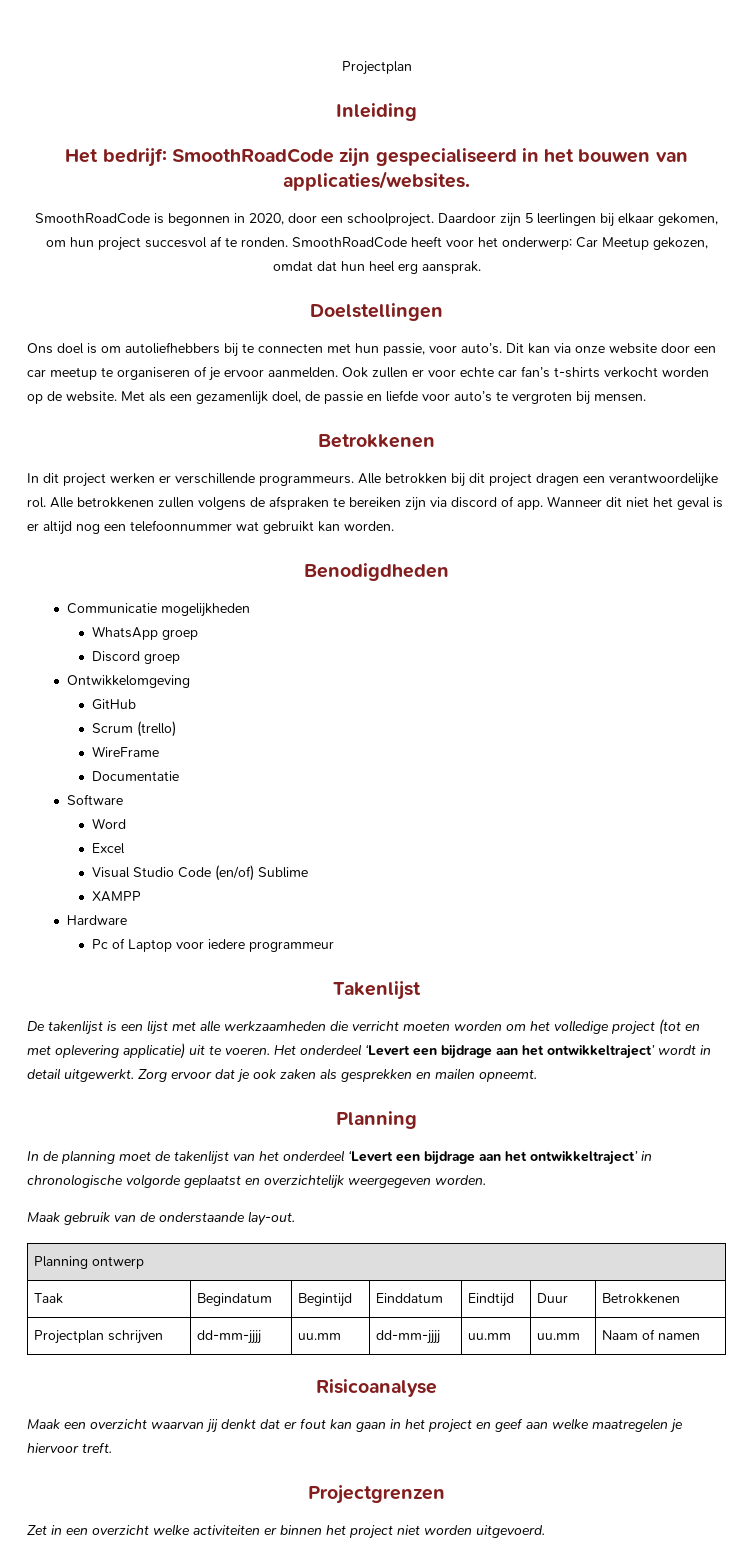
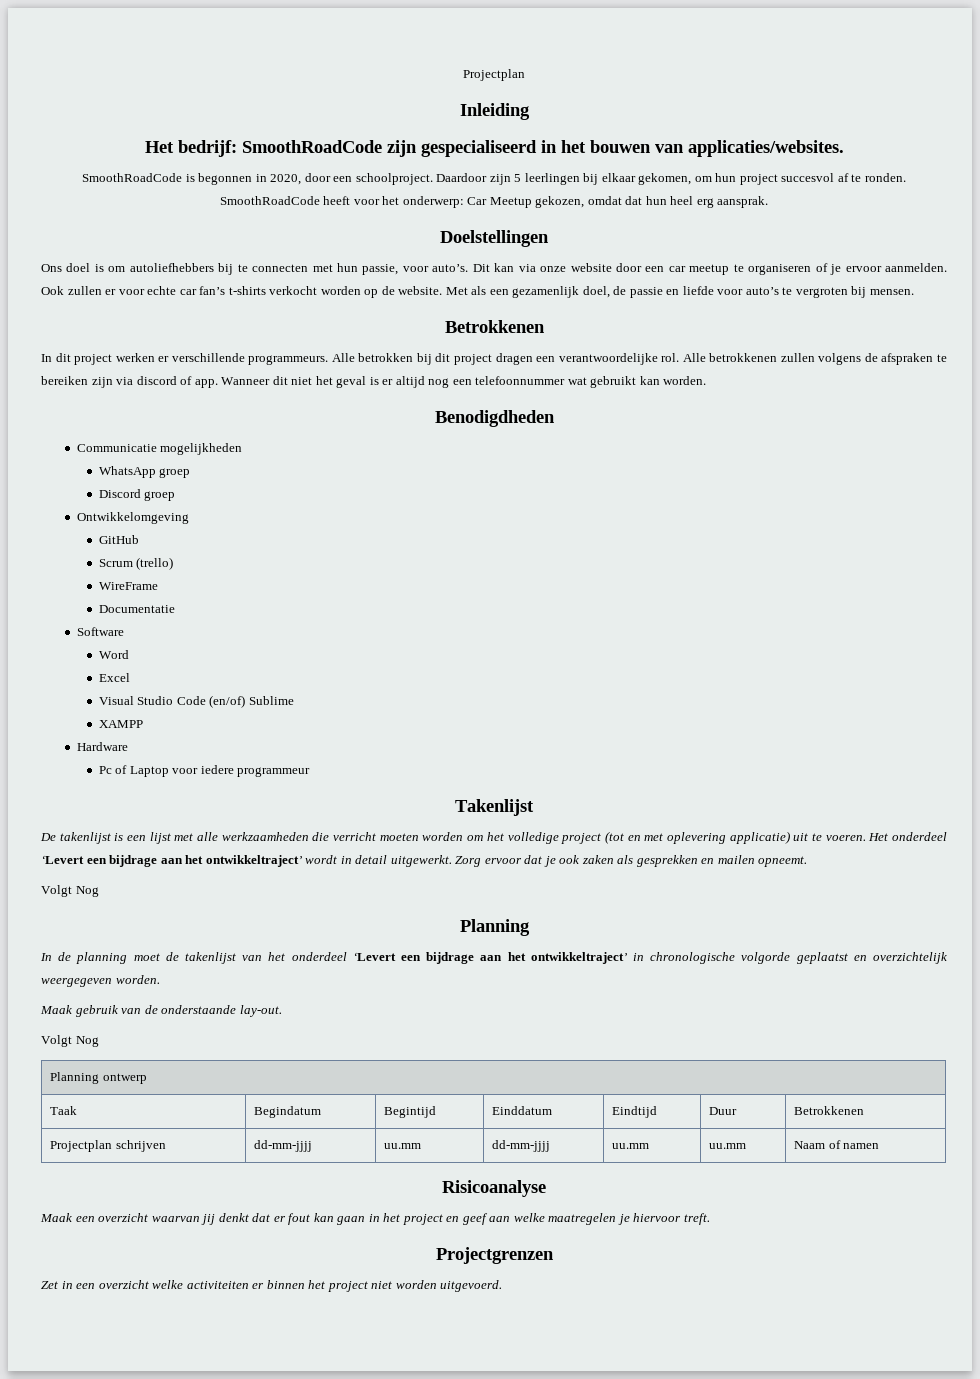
(537, 1075) none -> [41,885,99,897] // Volgt Nog
(295, 1218) none -> [41,1035,99,1047] // Volgt Nog

